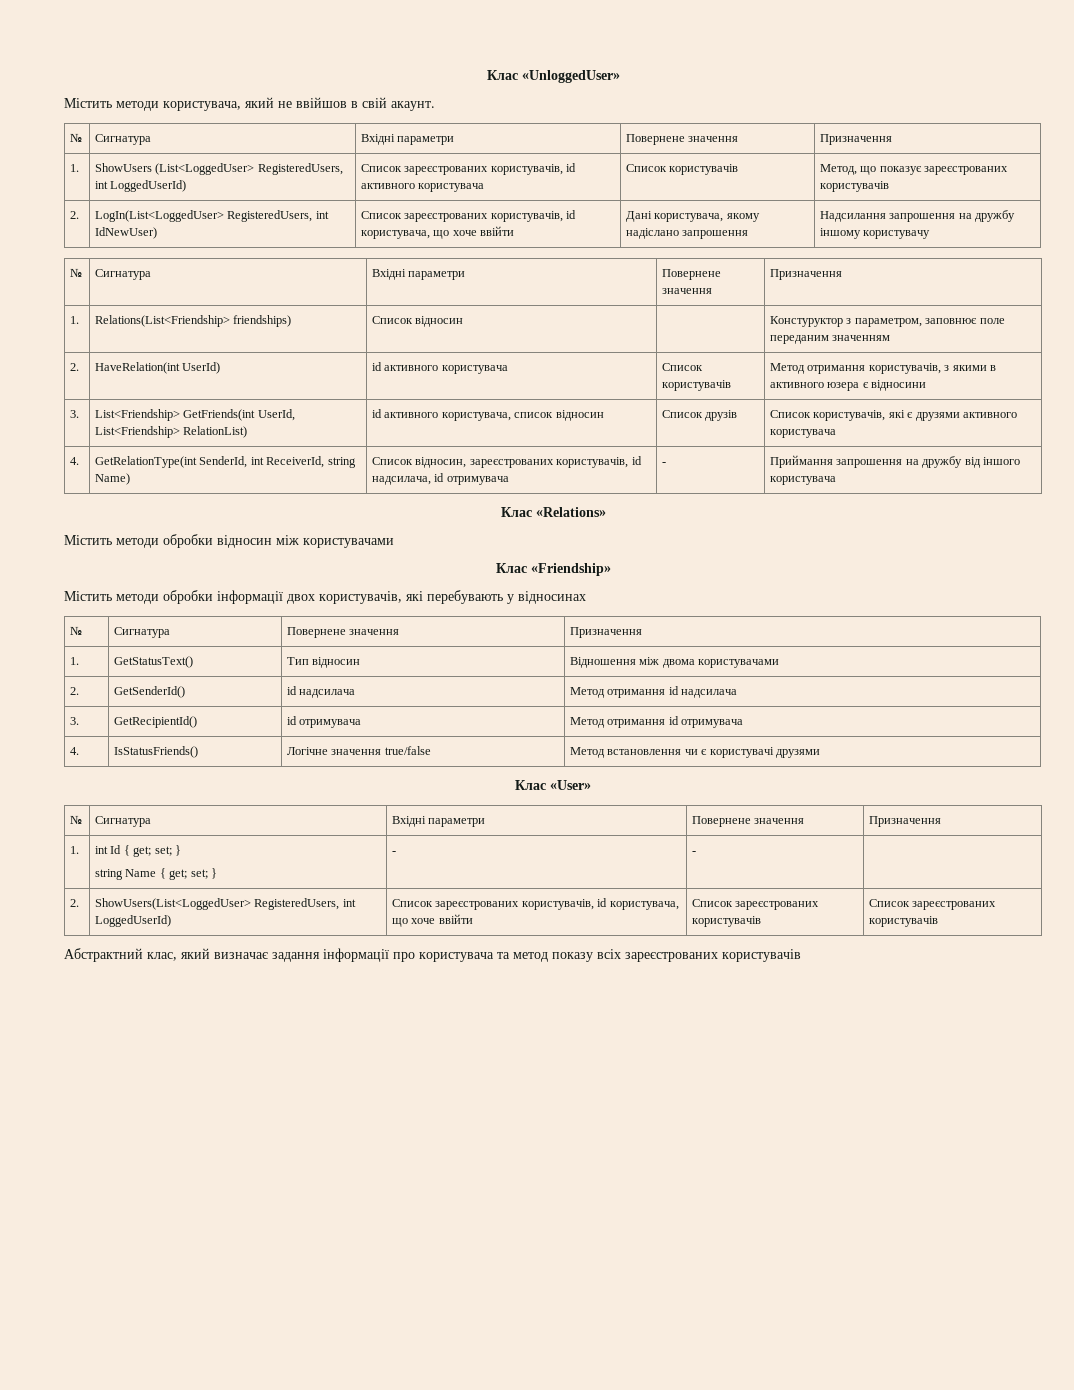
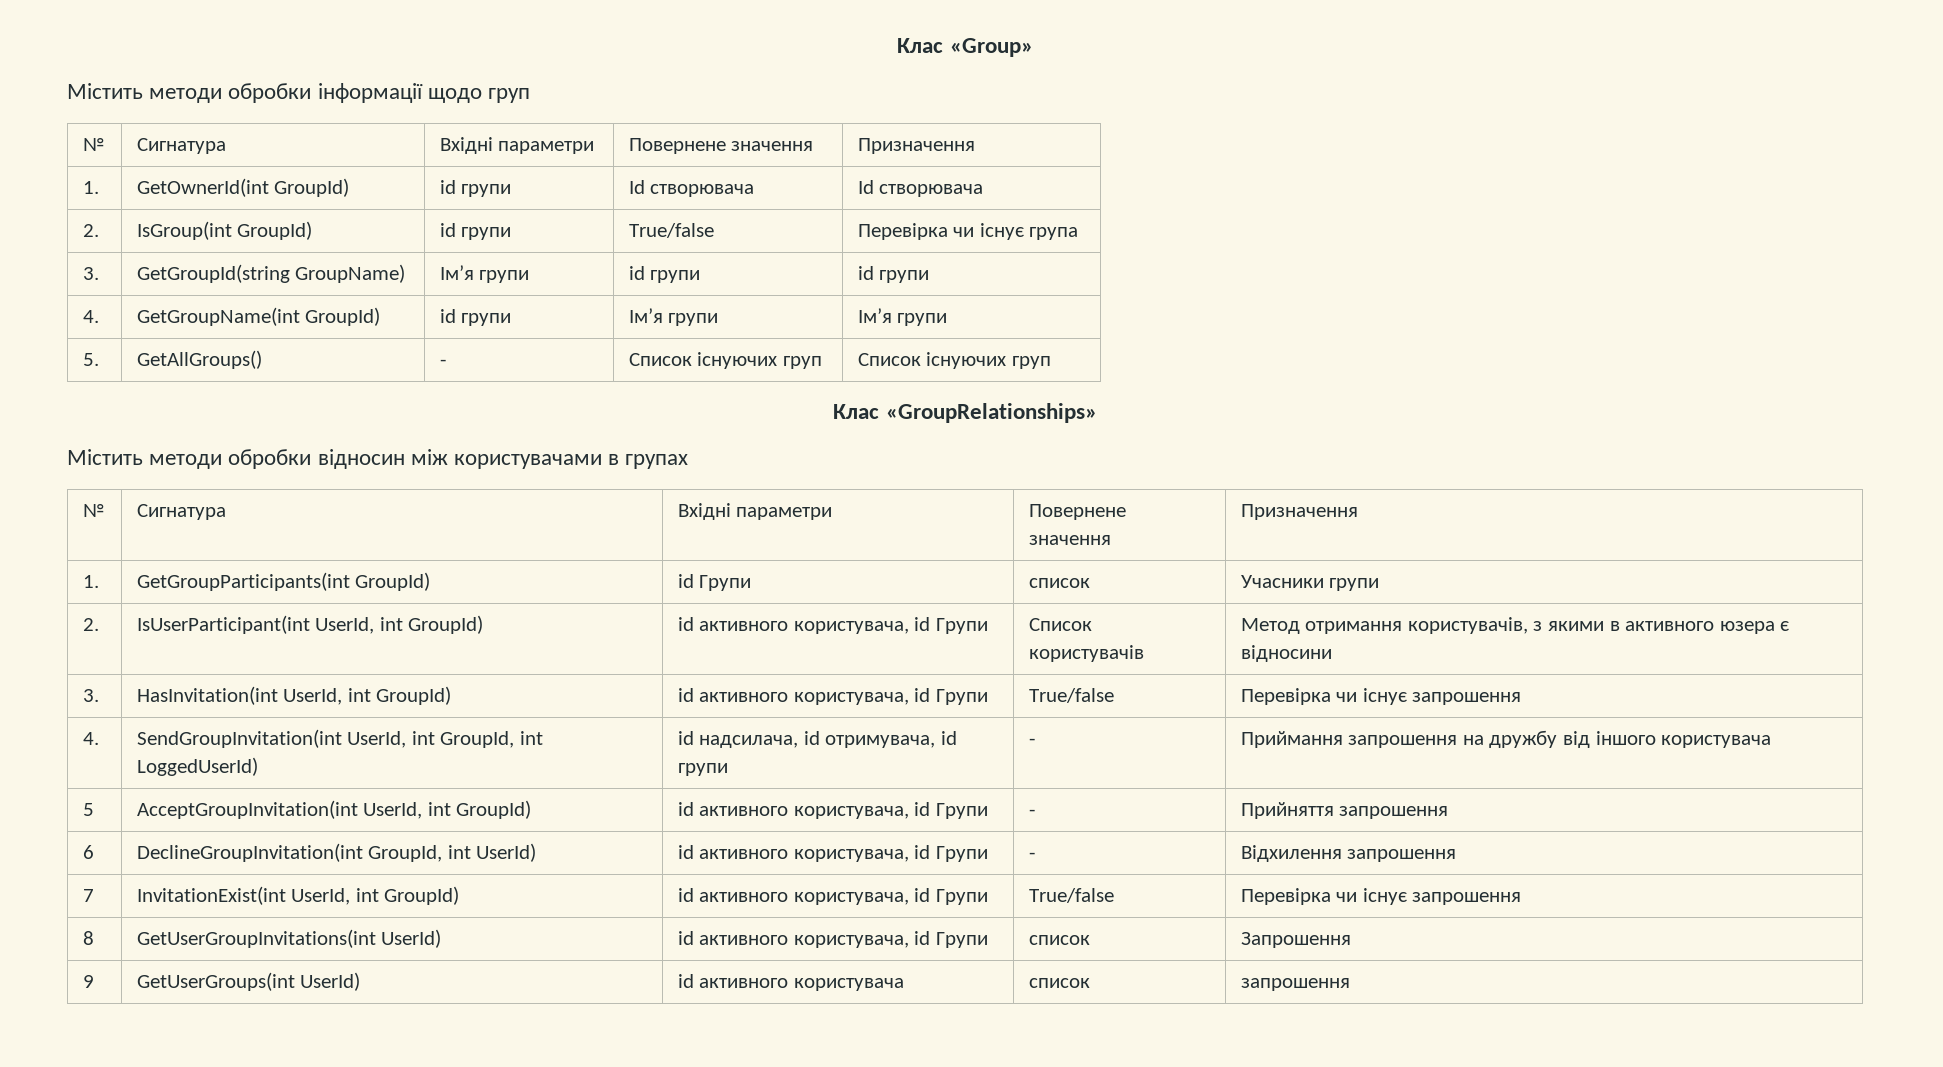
[486,70,620,83] [64,97,435,111] [70,133,83,142] [95,134,152,145] [361,134,455,145] [626,134,739,145] [820,134,893,145] [70,164,80,172] [95,163,343,175] [95,180,187,192] [361,163,577,175] [361,183,485,192] [626,164,739,175] [820,164,1009,175] [820,181,890,192] [70,211,80,219] [95,210,329,222] [95,227,158,239] [361,210,577,222] [361,226,515,239] [626,211,760,222] [626,228,749,239] [820,210,1016,222] [820,228,931,239] [70,268,83,277] [95,269,152,280] [372,269,466,280] [662,269,722,280] [662,288,713,294] [770,269,843,280] [70,316,80,324] [95,315,292,327] [372,316,464,327] [770,316,1005,327] [770,335,891,344] [70,363,80,371] [95,362,221,374] [372,362,508,374] Клас «UnloggedUser» // Містить методи користувача, який не ввійшов в свій акаунт. // № | Сигнатура | Вхідні параметри | Повернене значення | Призначення // 1. | ShowUsers (List<LoggedUser> RegisteredUsers, int LoggedUserId) | Список зареєстрованих користувачів, id активного користувача | Список користувачів | Метод, що показує зареєстрованих користувачів // 2. | LogIn(List<LoggedUser> RegisteredUsers, int IdNewUser) | Список зареєстрованих користувачів, id користувача, що хоче ввійти | Дані користувача, якому надіслано запрошення | Надсилання запрошення на дружбу іншому користувачу // № | Сигнатура | Вхідні параметри | Повернене значення | Призначення // 1. | Relations(List<Friendship> friendships) | Список відносин | | Констуруктор з параметром, заповнює поле переданим значенням // 2. | HaveRelation(int UserId) | id активного користувача -> [897,38,1033,57] [67,83,531,103] [82,138,105,151] [136,138,226,154] [439,137,595,154] [628,138,814,154] [857,138,975,154] [82,181,99,194] [136,178,350,197] [439,180,512,197] [628,180,755,197] [857,180,984,197] [82,224,99,237] [136,221,313,240] [439,223,512,240] [628,223,714,238] [857,223,1079,240] [82,267,99,280] [136,264,406,283] [439,265,530,283] [628,266,701,283] [857,266,930,283] [82,310,99,323] [136,307,381,326] [439,309,512,326] [628,308,719,326] [857,308,948,326] [82,353,99,366] [136,350,262,369] [439,359,446,366] [628,352,822,369] [857,352,1051,369] [833,403,1097,423] [67,449,689,469] [82,504,105,517] [136,504,226,520] [677,503,833,520] [1028,504,1126,520] [1028,535,1111,545] [1240,504,1358,520] [82,575,99,588] [136,572,431,591] [677,574,752,591] [1028,578,1090,588] [1240,575,1380,591] [82,618,99,631] [136,615,484,634] [677,617,988,634] Клас «Group» // Містить методи обробки інформації щодо груп // № | Сигнатура | Вхідні параметри | Повернене значення | Призначення // 1. | GetOwnerId(int GroupId) | id групи | Id створювача | Id створювача // 2. | IsGroup(int GroupId) | id групи | True/false | Перевірка чи існує група // 3. | GetGroupId(string GroupName) | Ім’я групи | id групи | id групи // 4. | GetGroupName(int GroupId) | id групи | Ім’я групи | Ім’я групи // 5. | GetAllGroups() | - | Список існуючих груп | Список існуючих груп // Клас «GroupRelationships» // Містить методи обробки відносин між користувачами в групах // № | Сигнатура | Вхідні параметри | Повернене значення | Призначення // 1. | GetGroupParticipants(int GroupId) | id Групи | список | Учасники групи // 2. | IsUserParticipant(int UserId, int GroupId) | id активного користувача, id Групи
[95,409,295,421] [95,426,248,438] [372,409,604,421] [662,410,738,421] [770,410,1017,421] [770,429,837,438] [70,457,80,465] [95,456,356,468] [95,473,131,485] [372,456,642,468] [372,473,509,485] List<Friendship> GetFriends(int UserId, List<Friendship> RelationList) | id активного користувача, список відносин | Список друзів | Список користувачів, які є друзями активного користувача // 4. | GetRelationType(int SenderId, int ReceiverId, string Name) | Список відносин, зареєстрованих користувачів, id надсилача, id отримувача -> [136,686,452,705] [677,688,988,705] [1028,688,1114,703] [1240,688,1522,705] [82,732,99,745] [136,729,543,748] [136,757,258,776] [677,731,957,748] [677,763,728,776] HasInvitation(int UserId, int GroupId) | id активного користувача, id Групи | True/false | Перевірка чи існує запрошення // 4. | SendGroupInvitation(int UserId, int GroupId, int LoggedUserId) | id надсилача, id отримувача, id групи
[500,507,606,517] [64,534,394,548] [495,563,611,576] [64,590,586,604] [70,626,83,635] [114,627,171,638] [287,627,400,638] [570,627,643,638] [70,657,80,665] [114,656,194,668] [287,657,361,668] [570,657,780,668] [70,687,80,695] [114,686,186,698] [287,686,356,698] [570,686,738,698] [70,717,80,725] [114,716,198,728] [287,716,362,728] [570,716,744,728] [70,747,80,755] [114,746,199,758] [287,746,431,755] [570,747,820,758] [515,780,591,790] [70,815,83,824] [95,816,152,827] [392,816,486,827] [692,816,805,827] [869,816,942,827] [70,846,80,854] [95,845,181,857] [95,868,217,880] [392,851,397,854] [692,851,697,854] [70,899,80,907] [95,898,356,910] [95,915,172,927] [392,898,679,910] [392,914,473,927] [692,899,820,910] [692,916,762,927] [869,899,997,910] [869,916,939,927] [64,948,801,962] // Клас «Relations» // Містить методи обробки відносин між користувачами // Клас «Friendship» // Містить методи обробки інформації двох користувачів, які перебувають у відносинах // № | Сигнатура | Повернене значення | Призначення // 1. | GetStatusText() | Тип відносин | Відношення між двома користувачами // 2. | GetSenderId() | id надсилача | Метод отримання id надсилача // 3. | GetRecipientId() | id отримувача | Метод отримання id отримувача // 4. | IsStatusFriends() | Логічне значення true/false | Метод встановлення чи є користувачі друзями // Клас «User» // № | Сигнатура | Вхідні параметри | Повернене значення | Призначення // 1. | int Id { get; set; } // string Name { get; set; } | - | - | // 2. | ShowUsers(List<LoggedUser> RegisteredUsers, int LoggedUserId) | Список зареєстрованих користувачів, id користувача, що хоче ввійти | Список зареєстрованих користувачів | Список зареєстрованих користувачів // Абстрактний клас, який визначає задання інформації про користувача та метод показу всіх зареєстрованих користувачів -> [82,803,94,816] [136,800,532,819] [677,802,988,819] [1028,809,1035,816] [1240,802,1449,819] [82,845,94,859] [136,843,537,862] [677,845,988,862] [1028,852,1035,859] [1240,845,1457,862] [82,889,94,902] [136,886,460,905] [677,888,988,905] [1028,888,1114,903] [1240,888,1522,905] [82,931,94,945] [136,929,442,948] [677,931,988,948] [1028,935,1090,945] [1240,932,1351,948] [82,975,94,988] [136,972,361,991] [677,974,904,991] [1028,978,1090,988] [1240,978,1350,991] // 5 | AcceptGroupInvitation(int UserId, int GroupId) | id активного користувача, id Групи | - | Прийняття запрошення // 6 | DeclineGroupInvitation(int GroupId, int UserId) | id активного користувача, id Групи | - | Відхилення запрошення // 7 | InvitationExist(int UserId, int GroupId) | id активного користувача, id Групи | True/false | Перевірка чи існує запрошення // 8 | GetUserGroupInvitations(int UserId) | id активного користувача, id Групи | список | Запрошення // 9 | GetUserGroups(int UserId) | id активного користувача | список | запрошення

